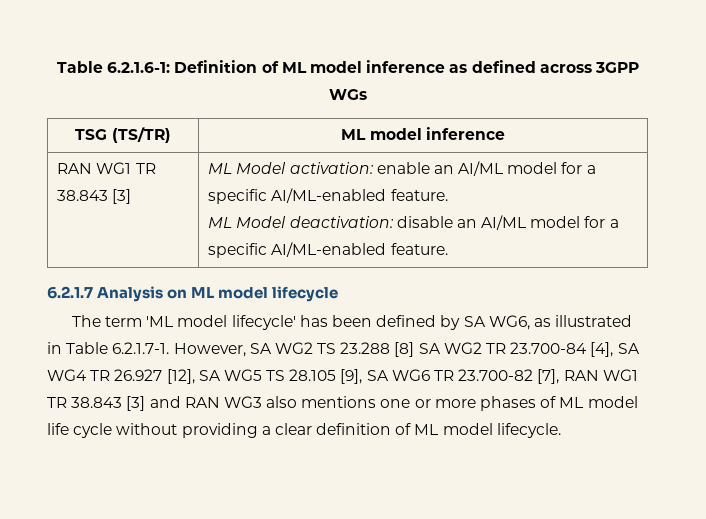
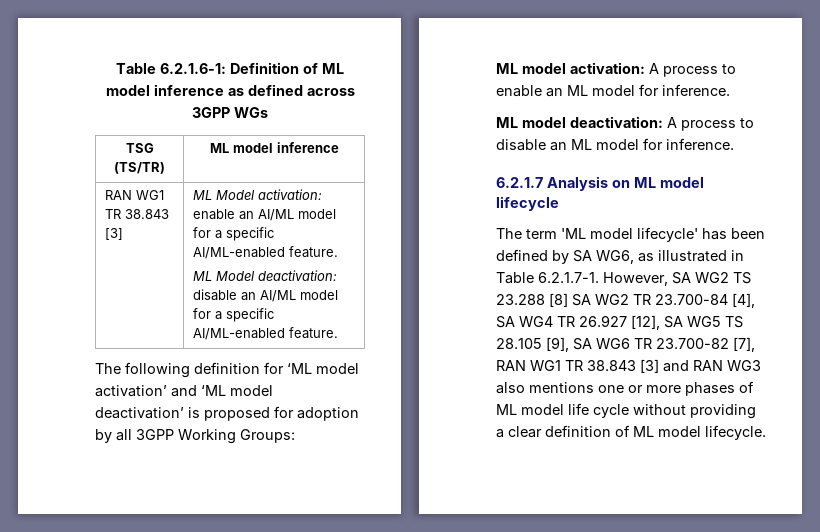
(448, 249) none -> [95,362,359,378] [95,385,273,397] [95,406,359,421] [95,429,295,444] [496,62,736,77] [496,84,730,97] [496,116,754,131] [496,138,734,151] // The following definition for ‘ML model activation’ and ‘ML model deactivation’ is proposed for adoption by all 3GPP Working Groups: // ML model activation: A process to enable an ML model for inference. // ML model deactivation: A process to disable an ML model for inference.

